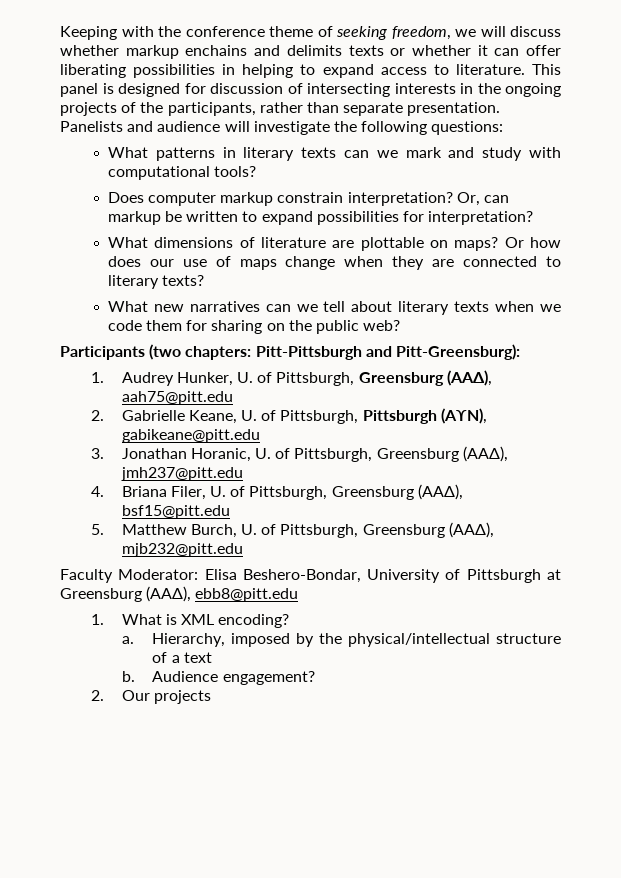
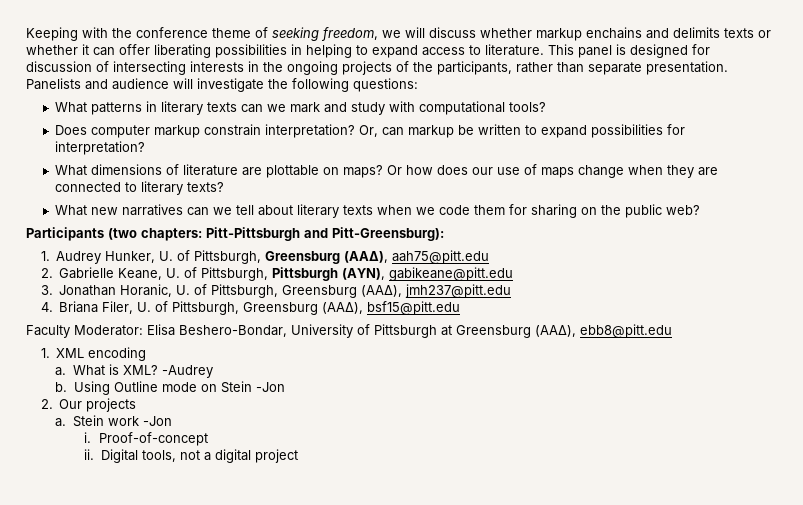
[90,522,494,538] [121,543,243,557] // 5. Matthew Burch, U. of Pittsburgh, Greensburg (ΑΑΔ), mjb232@pitt.edu -> (461, 308) none
[121,614,290,628] [121,633,561,647] [152,652,212,663] [121,671,315,685] [90,690,211,704] What is XML encoding? // a. Hierarchy, imposed by the physical/intellectual structure of a text // b. Audience engagement? // 2. Our projects -> [56,347,147,361] [55,364,213,378] [55,381,285,395] [40,398,137,412] [55,415,172,427] [84,432,209,446] [84,449,298,463] XML encoding // a. What is XML? -Audrey // b. Using Outline mode on Stein -Jon // 2. Our projects // a. Stein work -Jon // i. Proof-of-concept // ii. Digital tools, not a digital project

